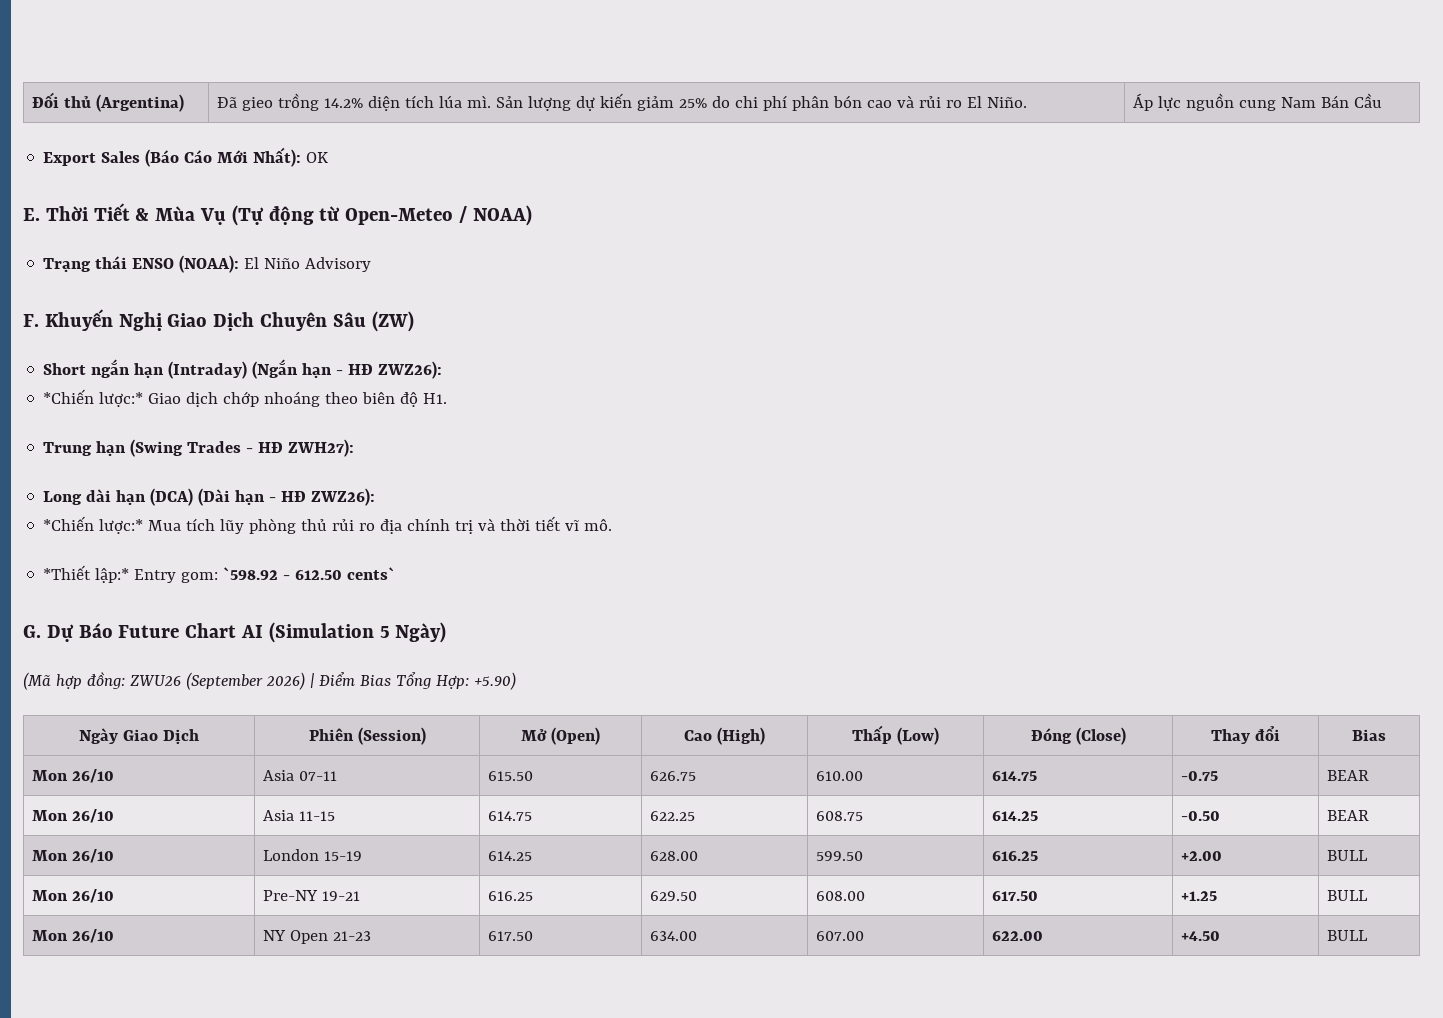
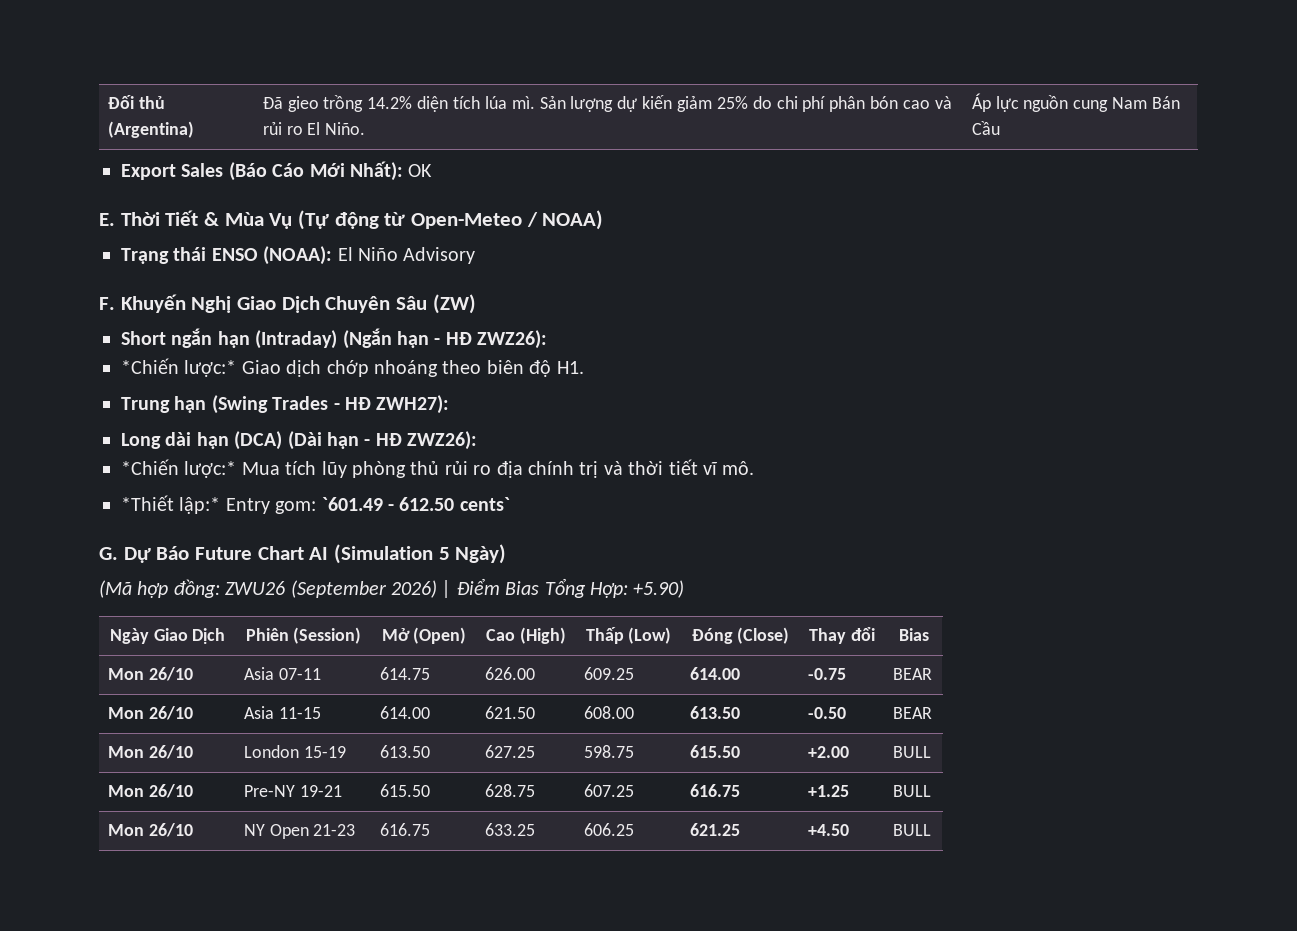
[223,567,279,580] `598.92 -> [321,497,383,511] `601.49
[488,771,534,781] [650,771,697,781] [816,771,864,781] [992,771,1038,781] 615.50 | 626.75 | 610.00 | 614.75 -> [379,667,430,680] [484,667,535,680] [583,667,634,680] [689,667,740,680] 614.75 | 626.00 | 609.25 | 614.00
[488,811,533,821] [650,811,696,821] [816,811,864,821] [992,811,1039,821] 614.75 | 622.25 | 608.75 | 614.25 -> [379,706,430,719] [484,706,535,719] [583,706,634,719] [689,706,740,719] 614.00 | 621.50 | 608.00 | 613.50
[488,851,533,861] [650,851,699,861] [816,851,864,861] [992,851,1039,861] 614.25 | 628.00 | 599.50 | 616.25 -> [379,745,430,758] [484,745,535,758] [583,745,634,758] [689,745,740,758] 613.50 | 627.25 | 598.75 | 615.50
[488,891,534,901] [650,891,698,901] [816,891,866,901] [992,891,1039,901] 616.25 | 629.50 | 608.00 | 617.50 -> [379,784,430,797] [484,784,535,797] [583,784,634,797] [689,784,740,797] 615.50 | 628.75 | 607.25 | 616.75
[488,931,534,941] [650,931,698,941] [816,931,865,941] [992,931,1044,941] 617.50 | 634.00 | 607.00 | 622.00 -> [379,823,430,836] [484,823,535,836] [583,823,634,836] [689,823,740,836] 616.75 | 633.25 | 606.25 | 621.25

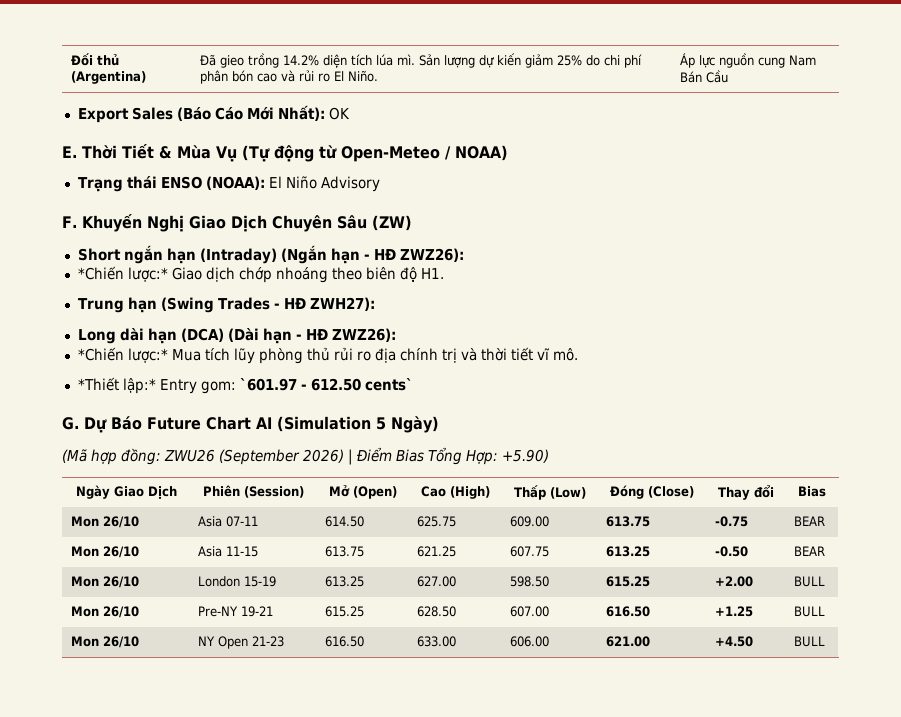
[321,497,383,511] `601.49 -> [239,378,297,391] `601.97
[379,667,430,680] [484,667,535,680] [583,667,634,680] [689,667,740,680] 614.75 | 626.00 | 609.25 | 614.00 -> [324,516,364,527] [416,516,456,527] [509,516,549,527] [605,516,650,527] 614.50 | 625.75 | 609.00 | 613.75
[379,706,430,719] [484,706,535,719] [583,706,634,719] [689,706,740,719] 614.00 | 621.50 | 608.00 | 613.50 -> [324,546,364,557] [416,546,456,557] [509,546,549,557] [605,546,650,557] 613.75 | 621.25 | 607.75 | 613.25
[379,745,430,758] [484,745,535,758] [583,745,634,758] [689,745,740,758] 613.50 | 627.25 | 598.75 | 615.50 -> [324,576,364,587] [416,576,456,587] [509,576,549,587] [605,576,650,587] 613.25 | 627.00 | 598.50 | 615.25
[379,784,430,797] [484,784,535,797] [583,784,634,797] [689,784,740,797] 615.50 | 628.75 | 607.25 | 616.75 -> [324,606,364,617] [416,606,456,617] [509,606,549,617] [605,606,650,617] 615.25 | 628.50 | 607.00 | 616.50
[379,823,430,836] [484,823,535,836] [583,823,634,836] [689,823,740,836] 616.75 | 633.25 | 606.25 | 621.25 -> [324,636,364,647] [416,636,456,647] [509,636,549,647] [605,636,650,647] 616.50 | 633.00 | 606.00 | 621.00

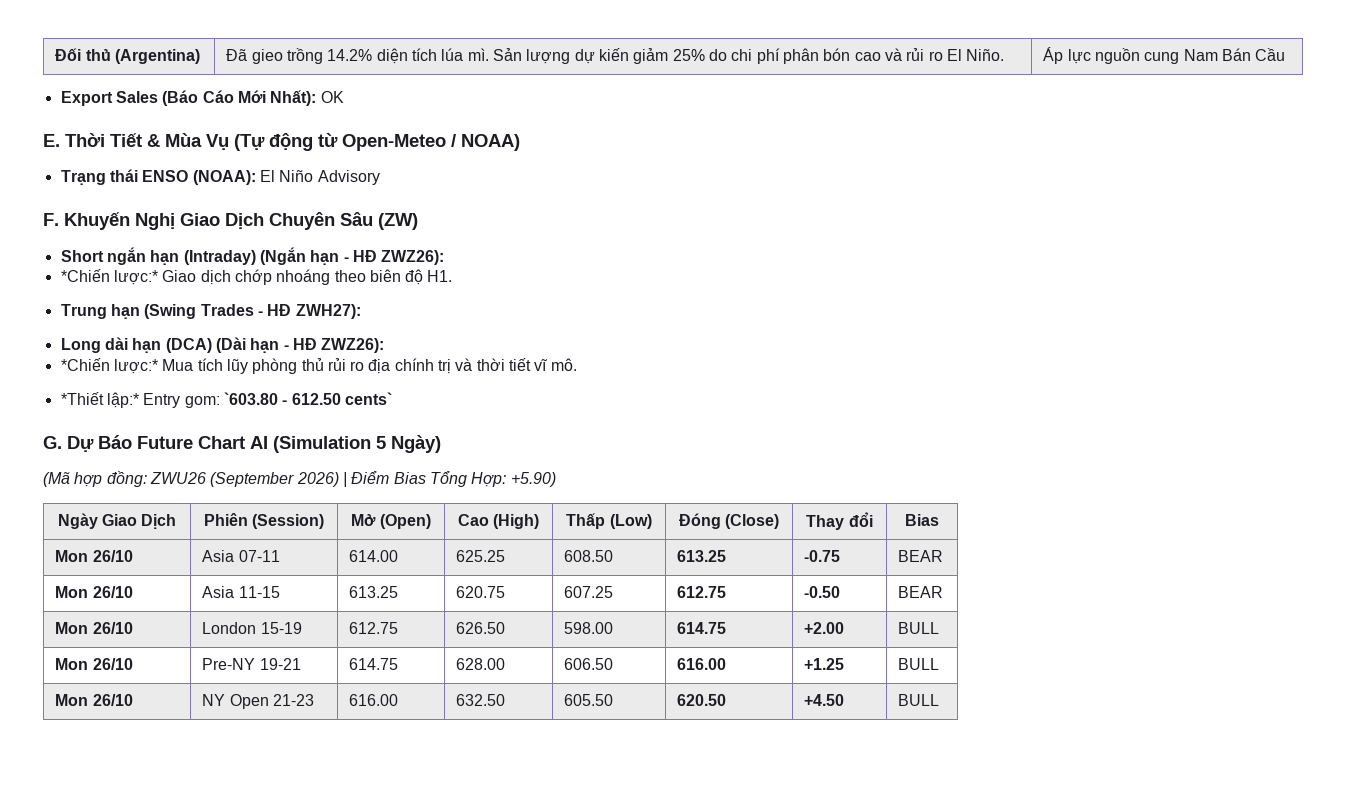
[239,378,297,391] `601.97 -> [223,392,278,405] `603.80
[324,516,364,527] [416,516,456,527] [509,516,549,527] [605,516,650,527] 614.50 | 625.75 | 609.00 | 613.75 -> [349,550,399,562] [456,550,506,562] [564,550,614,562] [677,550,727,562] 614.00 | 625.25 | 608.50 | 613.25
[324,546,364,557] [416,546,456,557] [509,546,549,557] [605,546,650,557] 613.75 | 621.25 | 607.75 | 613.25 -> [349,586,399,598] [456,586,506,598] [564,586,614,598] [677,586,727,598] 613.25 | 620.75 | 607.25 | 612.75
[324,576,364,587] [416,576,456,587] [509,576,549,587] [605,576,650,587] 613.25 | 627.00 | 598.50 | 615.25 -> [349,622,399,634] [456,622,506,634] [564,622,614,634] [677,622,727,634] 612.75 | 626.50 | 598.00 | 614.75
[324,606,364,617] [416,606,456,617] [509,606,549,617] [605,606,650,617] 615.25 | 628.50 | 607.00 | 616.50 -> [349,658,399,670] [456,658,506,670] [564,658,614,670] [677,658,727,670] 614.75 | 628.00 | 606.50 | 616.00
[324,636,364,647] [416,636,456,647] [509,636,549,647] [605,636,650,647] 616.50 | 633.00 | 606.00 | 621.00 -> [349,694,399,706] [456,694,506,706] [564,694,614,706] [677,694,727,706] 616.00 | 632.50 | 605.50 | 620.50

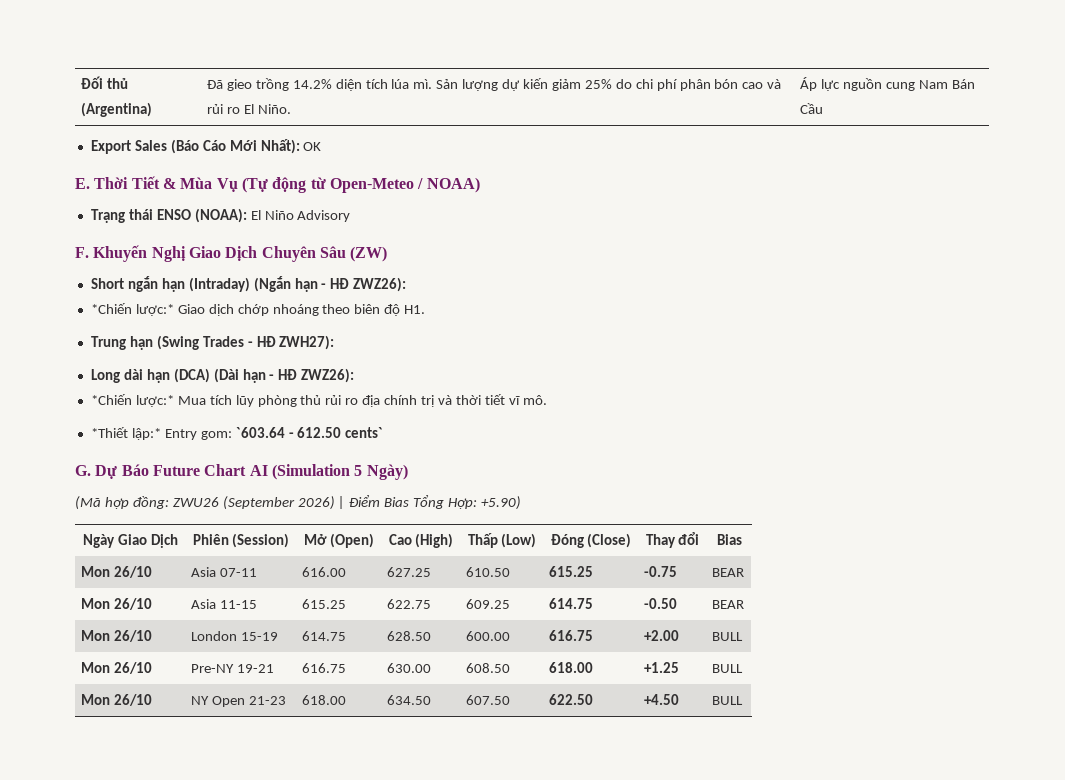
[223,392,278,405] `603.80 -> [235,427,285,438] `603.64
[349,550,399,562] [456,550,506,562] [564,550,614,562] [677,550,727,562] 614.00 | 625.25 | 608.50 | 613.25 -> [301,567,346,577] [386,567,431,577] [465,567,510,577] [548,566,593,577] 616.00 | 627.25 | 610.50 | 615.25
[349,586,399,598] [456,586,506,598] [564,586,614,598] [677,586,727,598] 613.25 | 620.75 | 607.25 | 612.75 -> [301,599,346,609] [386,599,431,609] [465,599,510,609] [548,598,593,609] 615.25 | 622.75 | 609.25 | 614.75
[349,622,399,634] [456,622,506,634] [564,622,614,634] [677,622,727,634] 612.75 | 626.50 | 598.00 | 614.75 -> [301,631,346,641] [386,631,431,641] [465,631,510,641] [548,630,593,641] 614.75 | 628.50 | 600.00 | 616.75
[349,658,399,670] [456,658,506,670] [564,658,614,670] [677,658,727,670] 614.75 | 628.00 | 606.50 | 616.00 -> [301,663,346,673] [386,663,431,673] [465,663,510,673] [548,662,593,673] 616.75 | 630.00 | 608.50 | 618.00
[349,694,399,706] [456,694,506,706] [564,694,614,706] [677,694,727,706] 616.00 | 632.50 | 605.50 | 620.50 -> [301,695,346,705] [386,695,431,705] [465,695,510,705] [548,694,593,705] 618.00 | 634.50 | 607.50 | 622.50

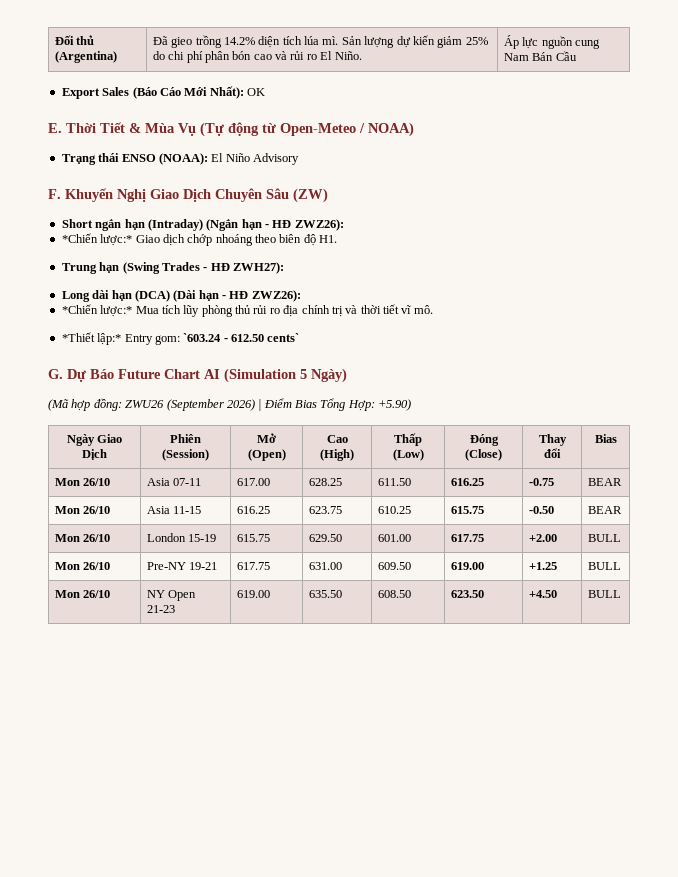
[235,427,285,438] `603.64 -> [183,333,222,342] `603.24
[301,567,346,577] [386,567,431,577] [465,567,510,577] [548,566,593,577] 616.00 | 627.25 | 610.50 | 615.25 -> [236,478,270,486] [308,478,342,486] [377,478,411,486] [450,478,484,486] 617.00 | 628.25 | 611.50 | 616.25
[301,599,346,609] [386,599,431,609] [465,599,510,609] [548,598,593,609] 615.25 | 622.75 | 609.25 | 614.75 -> [236,506,270,514] [308,506,342,514] [377,506,411,514] [450,506,484,514] 616.25 | 623.75 | 610.25 | 615.75
[301,631,346,641] [386,631,431,641] [465,631,510,641] [548,630,593,641] 614.75 | 628.50 | 600.00 | 616.75 -> [236,534,270,542] [308,534,342,542] [377,534,411,542] [450,534,484,542] 615.75 | 629.50 | 601.00 | 617.75
[301,663,346,673] [386,663,431,673] [465,663,510,673] [548,662,593,673] 616.75 | 630.00 | 608.50 | 618.00 -> [236,562,270,570] [308,562,342,570] [377,562,411,570] [450,562,484,570] 617.75 | 631.00 | 609.50 | 619.00
[301,695,346,705] [386,695,431,705] [465,695,510,705] [548,694,593,705] 618.00 | 634.50 | 607.50 | 622.50 -> [236,590,270,598] [308,590,342,598] [377,590,411,598] [450,590,484,598] 619.00 | 635.50 | 608.50 | 623.50

